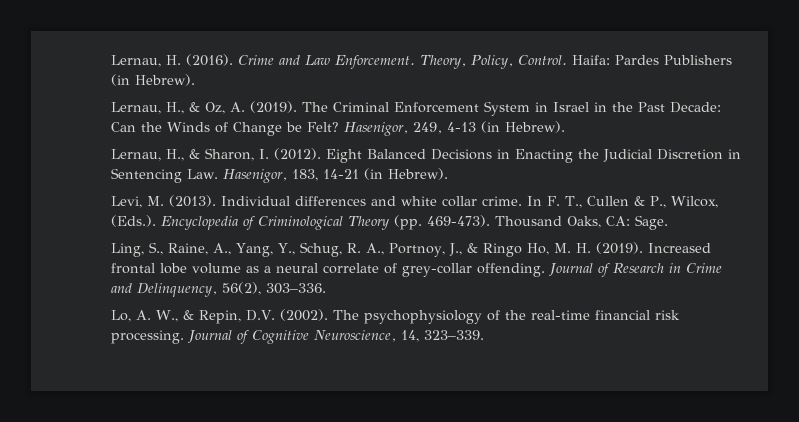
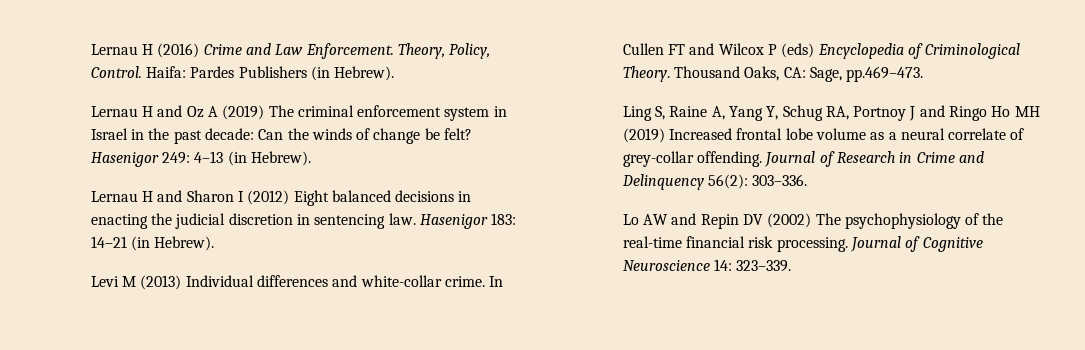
[110,54,233,67] Lernau, H. (2016). -> [90,43,200,58] Lernau H (2016)
[110,101,721,116] [110,121,565,136] [110,148,741,163] [110,168,448,183] [110,195,718,208] [110,215,668,230] [110,242,643,257] Lernau, H., & Oz, A. (2019). The Criminal Enforcement System in Israel in the Past Decade: Can the Winds of Change be Felt? Hasenigor, 249, 4-13 (in Hebrew). // Lernau, H., & Sharon, I. (2012). Eight Balanced Decisions in Enacting the Judicial Discretion in Sentencing Law. Hasenigor, 183, 14-21 (in Hebrew). // Levi, M. (2013). Individual differences and white collar crime. In F. T., Cullen & P., Wilcox, (Eds.). Encyclopedia of Criminological Theory (pp. 469-473). Thousand Oaks, CA: Sage. // Ling, S., Raine, A., Yang, Y., Schug, R. A., Portnoy, J., & Ringo Ho, M. H. (2019). -> [90,105,507,121] [90,128,473,144] [90,151,311,167] [90,190,472,206] [90,213,517,229] [90,236,215,251] [90,275,504,290] [622,43,1021,59] [622,66,924,82] [622,105,1040,121] [622,128,665,143] Lernau H and Oz A (2019) The criminal enforcement system in Israel in the past decade: Can the winds of change be felt? Hasenigor 249: 4–13 (in Hebrew). // Lernau H and Sharon I (2012) Eight balanced decisions in enacting the judicial discretion in sentencing law. Hasenigor 183: 14–21 (in Hebrew). // Levi M (2013) Individual differences and white-collar crime. In Cullen FT and Wilcox P (eds) Encyclopedia of Criminological Theory. Thousand Oaks, CA: Sage, pp.469–473. // Ling S, Raine A, Yang Y, Schug RA, Portnoy J and Ringo Ho MH (2019)
[136,282,261,297] Delinquency, 56(2), -> [621,174,748,190] Delinquency 56(2):
[110,309,328,324] Lo, A. W., & Repin, D.V. (2002). -> [622,213,812,229] Lo AW and Repin DV (2002)
[313,330,419,342] Neuroscience, 14, -> [622,259,732,271] Neuroscience 14:

